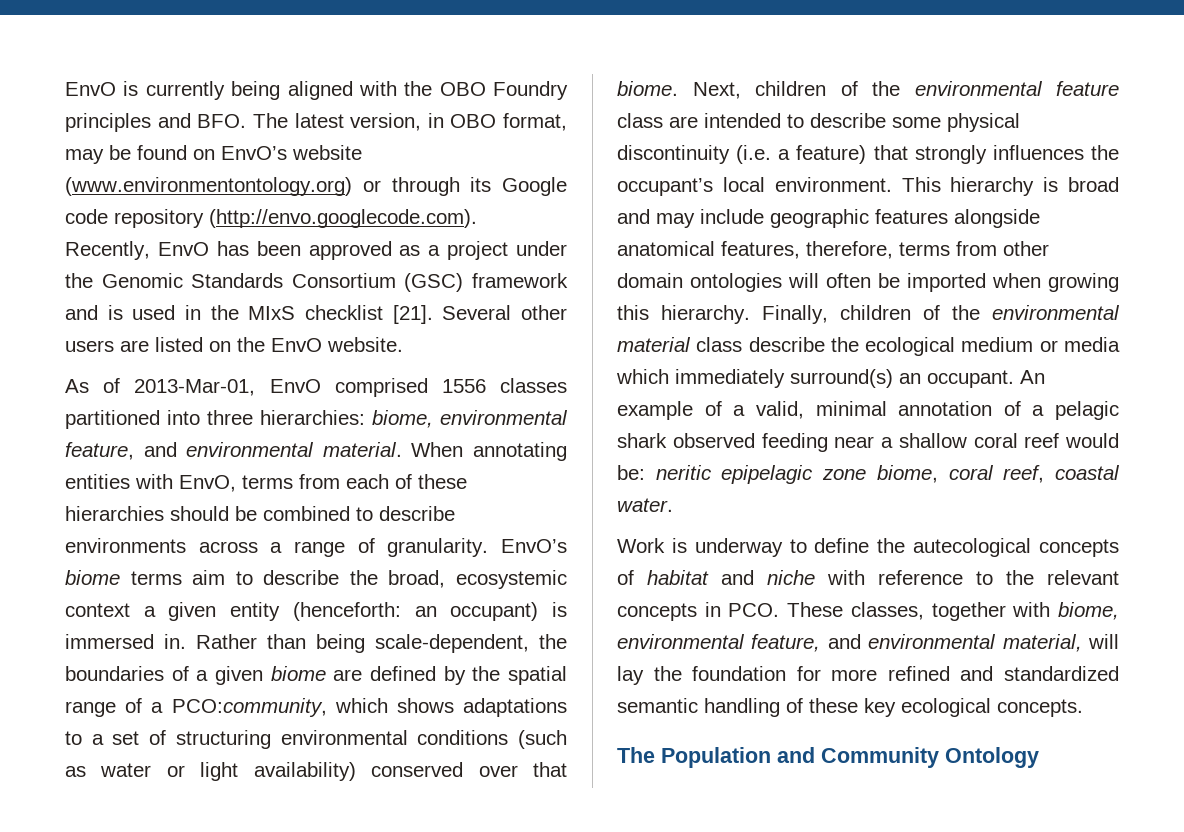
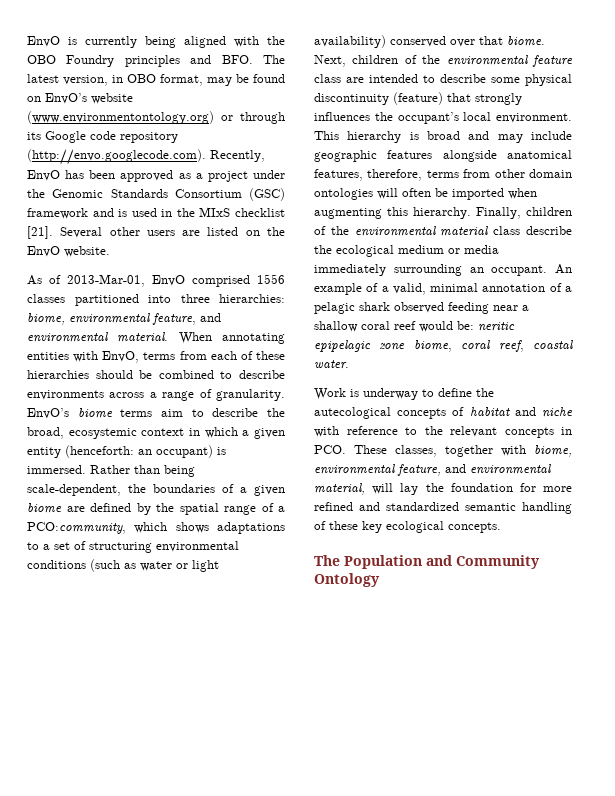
(130, 610) none -> [188,427,238,438] in which
[65,634,186,649] immersed in. -> [27,465,86,474] immersed.
[736,145,867,164] (i.e. a feature) -> [393,92,443,105] (feature)
[1048,273,1119,292] growing -> [314,208,382,219] augmenting
[616,369,893,388] which immediately surround(s) -> [314,264,462,276] immediately surrounding

